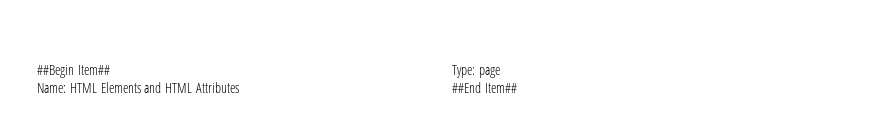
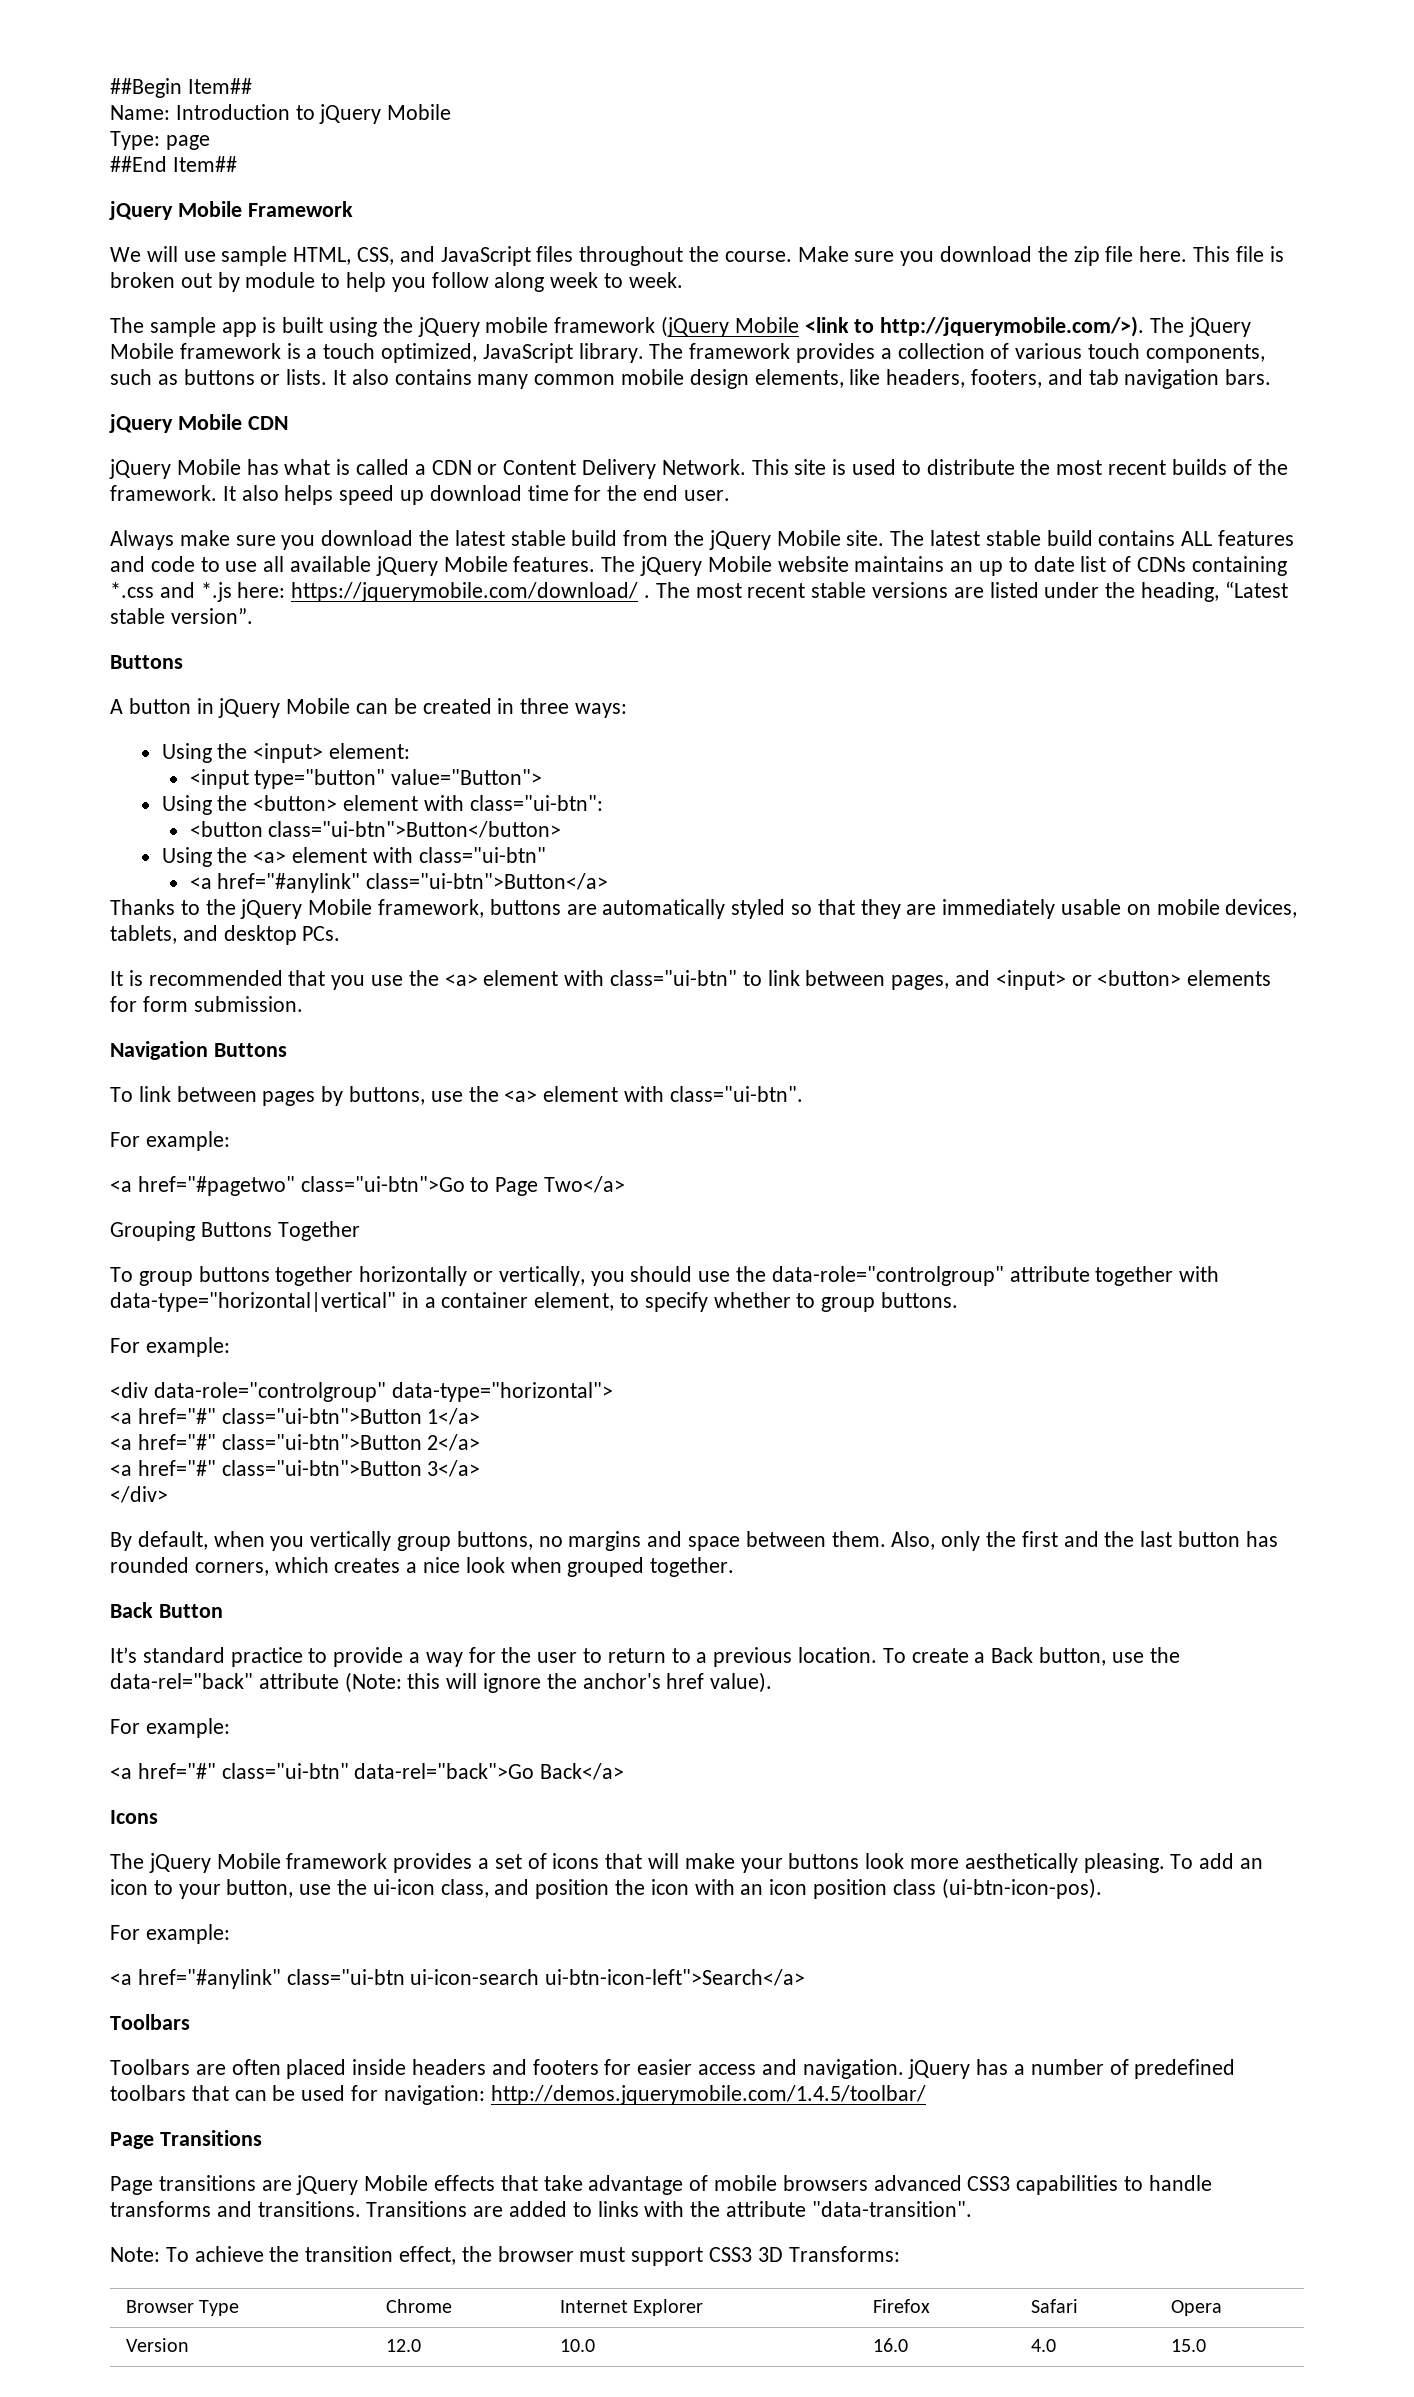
[69,82,239,93] HTML Elements and HTML Attributes -> [175,104,452,124] Introduction to jQuery Mobile
(517, 88) none -> [109,201,353,220] [110,246,1284,266] [110,272,683,292] [110,316,1251,337] [110,343,1265,363] [110,369,1272,389] [109,414,288,433] [109,459,1288,479] [110,485,730,505] [110,530,1295,550] [110,556,1287,576] [110,581,1288,602] [110,608,253,624] [110,655,183,669] [110,698,628,718] [161,743,411,763] [189,769,543,789] [161,795,603,815] [189,821,562,838] [161,847,546,867] [189,873,609,893] [110,899,1298,919] [110,925,341,945] [110,970,1272,990] [110,996,303,1012] [110,1041,287,1060] [110,1086,803,1106] [110,1131,230,1151] [110,1176,626,1196] [110,1221,360,1241] [110,1266,1220,1286] [110,1292,959,1312] [110,1337,230,1357] [110,1382,613,1402] [110,1408,481,1425] [110,1434,481,1451] [110,1460,481,1477] [110,1486,168,1503] [110,1531,1278,1551] [110,1557,735,1577] [110,1602,223,1618] [110,1647,1180,1667] [110,1672,773,1693] [110,1718,230,1738] [110,1763,625,1780] [110,1810,158,1824] [110,1853,1264,1873] [110,1878,1102,1899] [110,1924,230,1944] [110,1969,806,1989] [110,2014,190,2030] [110,2059,1236,2079] [110,2085,926,2105] [110,2130,262,2149] [110,2175,1212,2195] [110,2201,972,2217] [110,2246,900,2266] [125,2300,239,2316] [385,2299,452,2313] [559,2299,703,2316] [872,2299,930,2313] [1030,2299,1078,2313] [1170,2300,1222,2316] [125,2338,189,2352] [385,2339,421,2352] [559,2339,595,2352] [872,2338,908,2352] [1030,2339,1056,2352] [1170,2339,1206,2352] // jQuery Mobile Framework // We will use sample HTML, CSS, and JavaScript files throughout the course. Make sure you download the zip file here. This file is broken out by module to help you follow along week to week. // The sample app is built using the jQuery mobile framework (jQuery Mobile <link to http://jquerymobile.com/>). The jQuery Mobile framework is a touch optimized, JavaScript library. The framework provides a collection of various touch components, such as buttons or lists. It also contains many common mobile design elements, like headers, footers, and tab navigation bars. // jQuery Mobile CDN // jQuery Mobile has what is called a CDN or Content Delivery Network. This site is used to distribute the most recent builds of the framework. It also helps speed up download time for the end user. // Always make sure you download the latest stable build from the jQuery Mobile site. The latest stable build contains ALL features and code to use all available jQuery Mobile features. The jQuery Mobile website maintains an up to date list of CDNs containing *.css and *.js here: https://jquerymobile.com/download/ . The most recent stable versions are listed under the heading, “Latest stable version”. // Buttons // A button in jQuery Mobile can be created in three ways: // Using the <input> element: // <input type="button" value="Button"> // Using the <button> element with class="ui-btn": // <button class="ui-btn">Button</button> // Using the <a> element with class="ui-btn" // <a href="#anylink" class="ui-btn">Button</a> // Thanks to the jQuery Mobile framework, buttons are automatically styled so that they are immediately usable on mobile devices, tablets, and desktop PCs. // It is recommended that you use the <a> element with class="ui-btn" to link between pages, and <input> or <button> elements for form submission. // Navigation Buttons // To link between pages by buttons, use the <a> element with class="ui-btn". // For example: // <a href="#pagetwo" class="ui-btn">Go to Page Two</a> // Grouping Buttons Together // To group buttons together horizontally or vertically, you should use the data-role="controlgroup" attribute together with data-type="horizontal|vertical" in a container element, to specify whether to group buttons. // For example: // <div data-role="controlgroup" data-type="horizontal"> // <a href="#" class="ui-btn">Button 1</a> // <a href="#" class="ui-btn">Button 2</a> // <a href="#" class="ui-btn">Button 3</a> // </div> // By default, when you vertically group buttons, no margins and space between them. Also, only the first and the last button has rounded corners, which creates a nice look when grouped together. // Back Button // It’s standard practice to provide a way for the user to return to a previous location. To create a Back button, use the data-rel="back" attribute (Note: this will ignore the anchor's href value). // For example: // <a href="#" class="ui-btn" data-rel="back">Go Back</a> // Icons // The jQuery Mobile framework provides a set of icons that will make your buttons look more aesthetically pleasing. To add an icon to your button, use the ui-icon class, and position the icon with an icon position class (ui-btn-icon-pos). // For example: // <a href="#anylink" class="ui-btn ui-icon-search ui-btn-icon-left">Search</a> // Toolbars // Toolbars are often placed inside headers and footers for easier access and navigation. jQuery has a number of predefined toolbars that can be used for navigation: http://demos.jquerymobile.com/1.4.5/toolbar/ // Page Transitions // Page transitions are jQuery Mobile effects that take advantage of mobile browsers advanced CSS3 capabilities to handle transforms and transitions. Transitions are added to links with the attribute "data-transition". // Note: To achieve the transition effect, the browser must support CSS3 3D Transforms: // Browser Type | Chrome | Internet Explorer | Firefox | Safari | Opera // Version | 12.0 | 10.0 | 16.0 | 4.0 | 15.0

